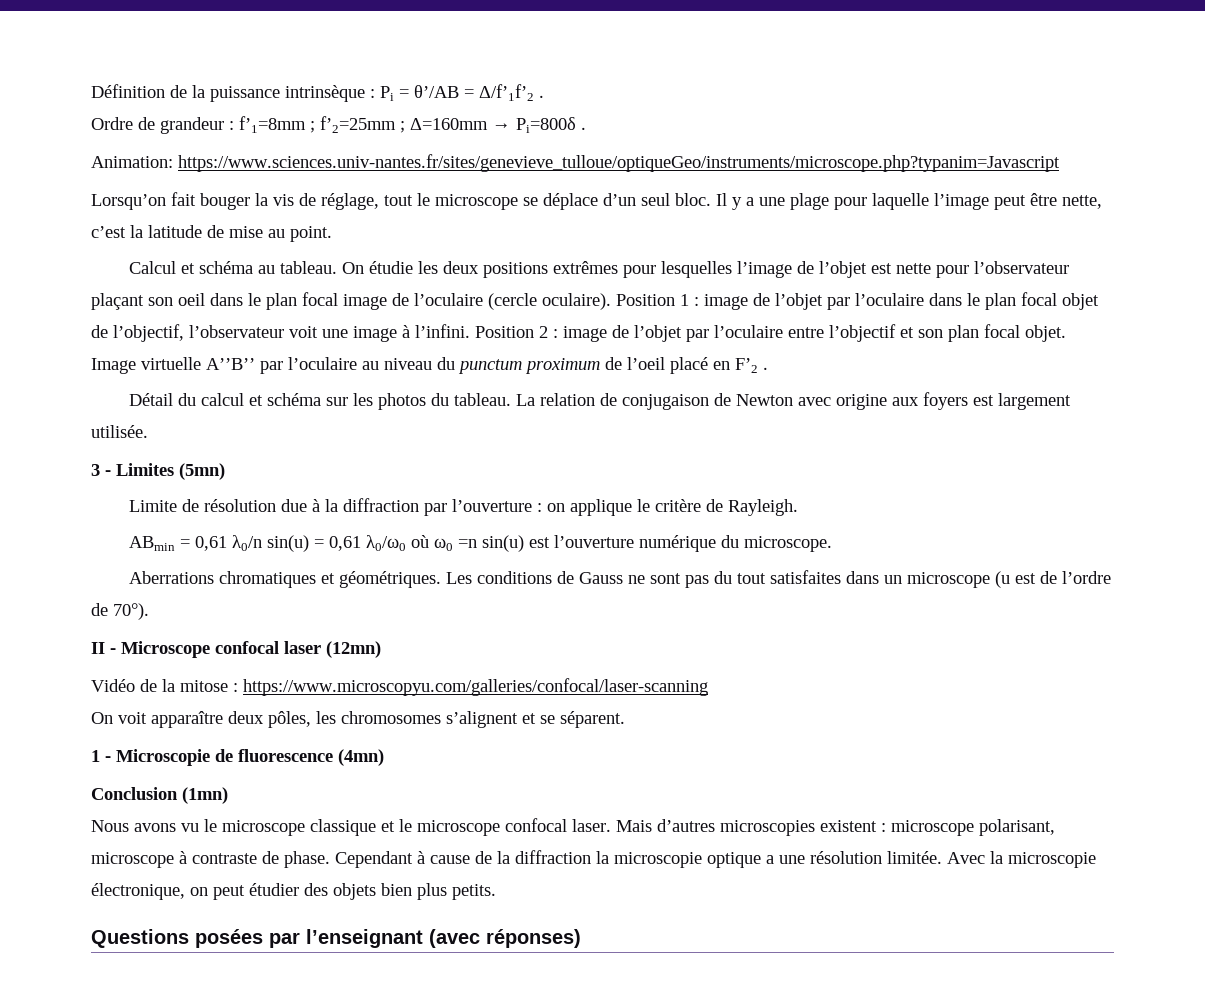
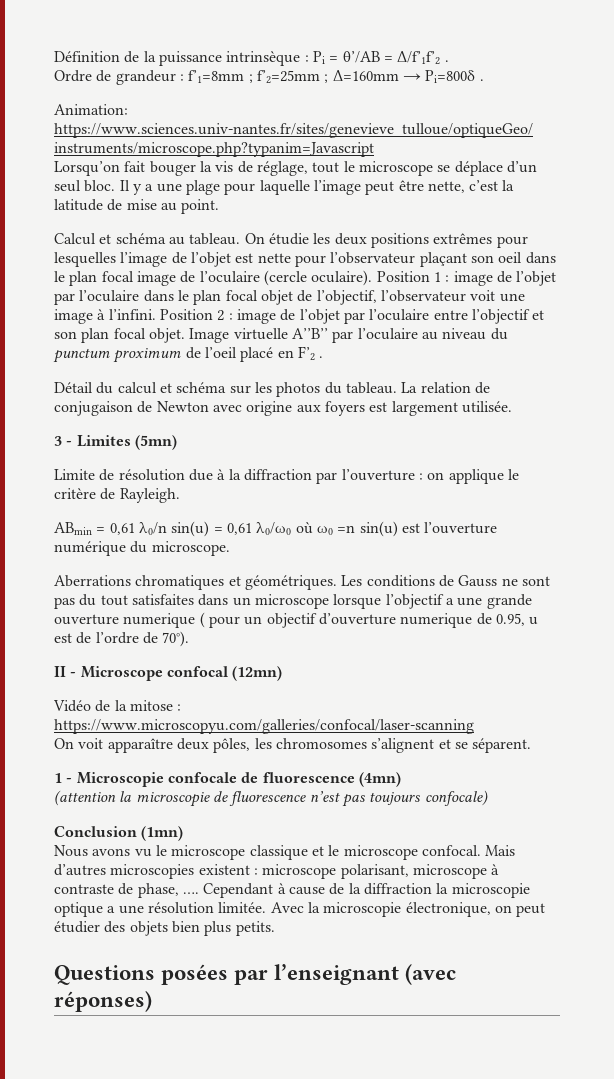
[995,571,1011,588] (u -> [333,594,532,609] [54,612,539,628] lorsque l’objectif a une grande ouverture numerique ( pour un objectif d’ouverture numerique de 0.95, u
[284,641,321,654] laser -> (228, 671) none
(210, 757) none -> [167,772,237,783] confocale
(384, 757) none -> [54,790,488,807] // (attention la microscopie de fluorescence n’est pas toujours confocale)
[505,818,611,832] confocal laser. -> [421,845,481,856] confocal.
[284,851,330,868] phase. -> [137,883,199,898] phase, ….

